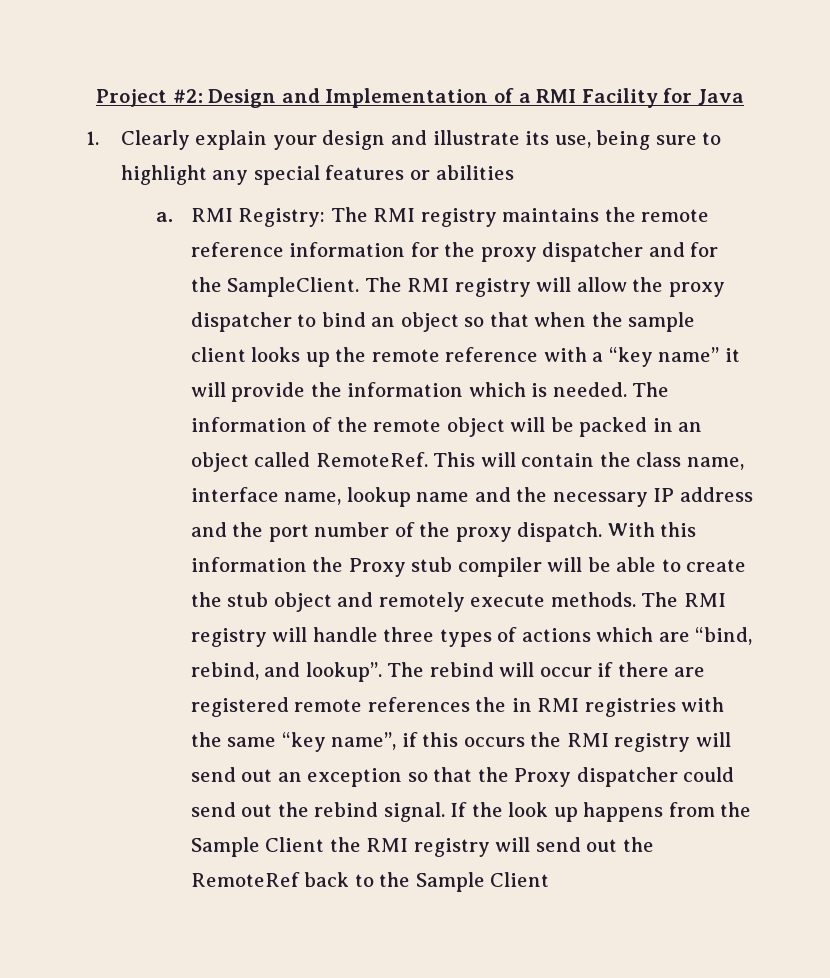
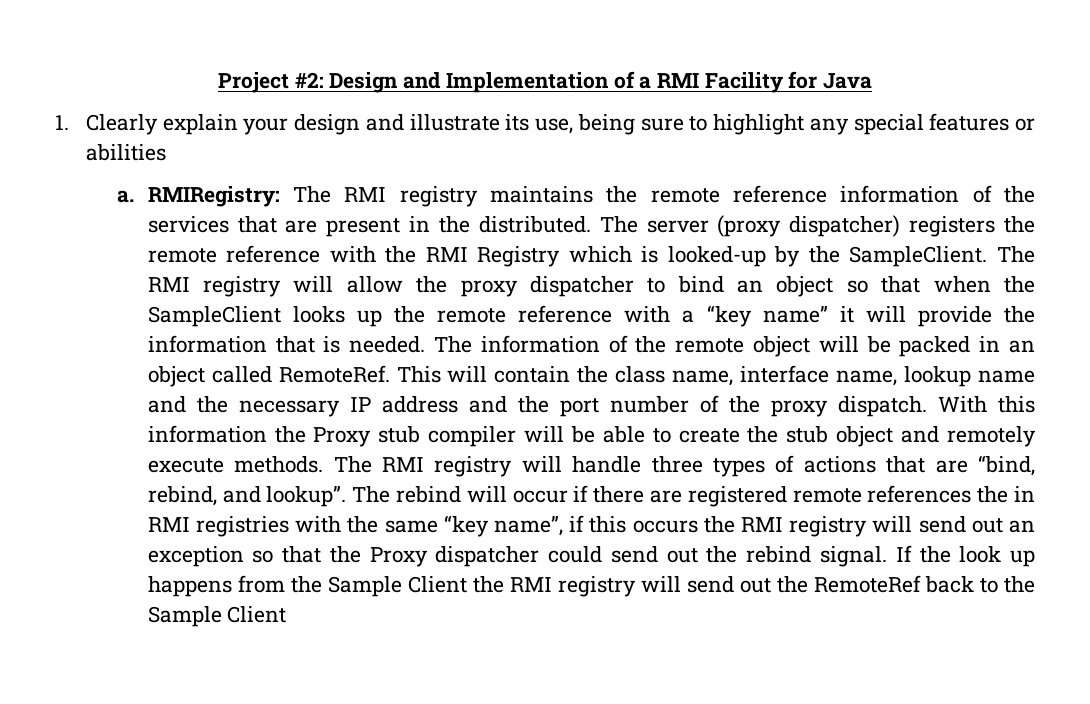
[190,208,326,227] RMI Registry: -> [147,186,280,207] RMIRegistry:
[410,242,719,262] for the proxy dispatcher and for -> [972,185,1035,203] [147,215,1035,237] [147,245,801,267] of the services that are present in the distributed. The server (proxy dispatcher) registers the remote reference with the RMI Registry which is looked-up by
[628,312,696,332] [190,347,246,362] sample client -> [147,306,281,327] SampleClient
[468,382,526,397] which -> [275,336,315,353] that
[596,627,654,642] which -> [886,456,926,473] that

